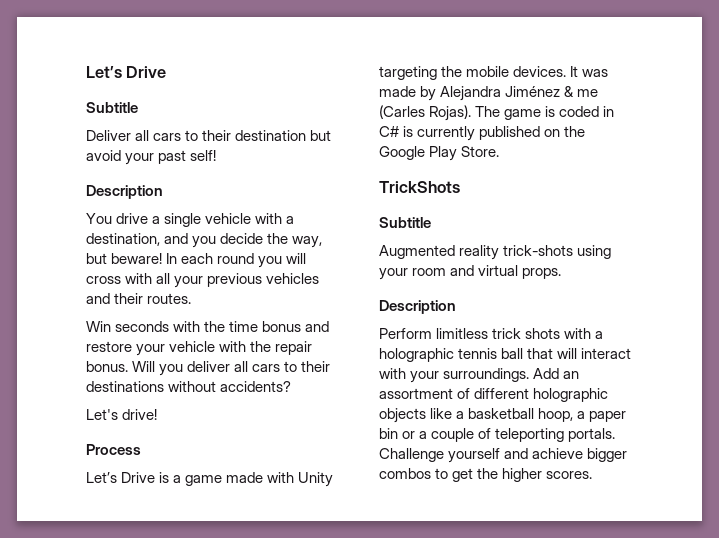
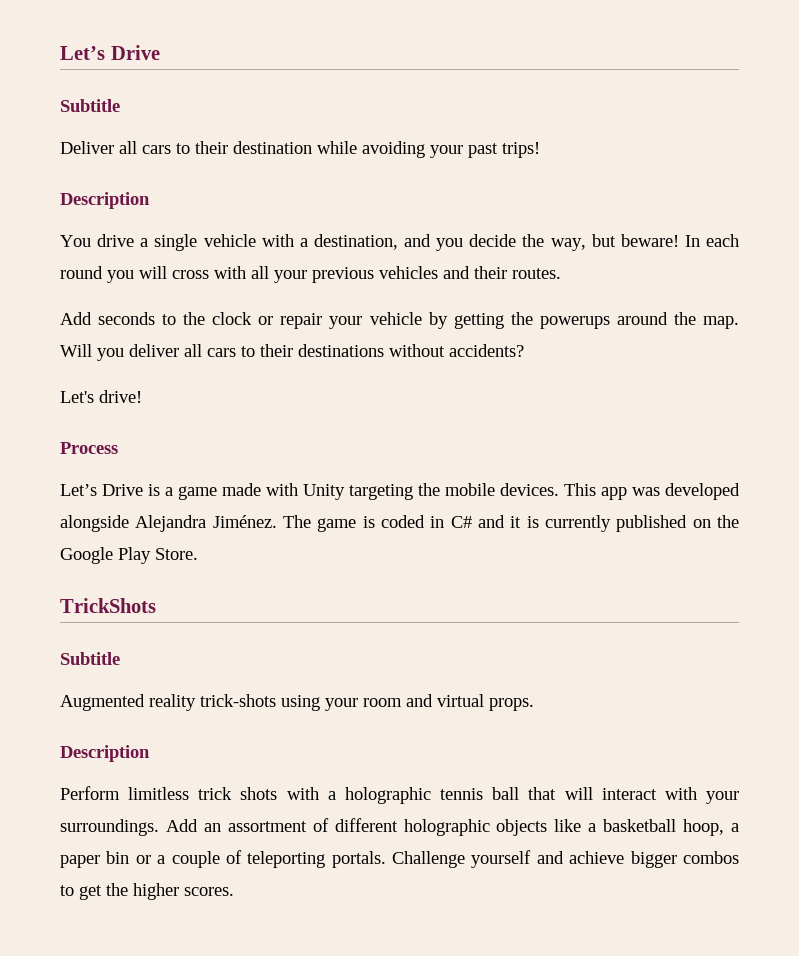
[310,130,332,141] [86,150,121,161] but avoid -> [317,141,425,158] while avoiding
[190,150,217,161] self! -> [502,142,540,158] trips!
[86,321,330,332] [86,341,313,356] [86,361,128,372] Win seconds with the time bonus and restore your vehicle with the repair bonus. -> [60,312,740,329] Add seconds to the clock or repair your vehicle by getting the powerups around the map.
[570,66,609,77] [379,86,599,101] [379,105,472,121] It was made by Alejandra Jiménez & me (Carles Rojas). -> [564,483,740,500] [60,515,277,532] This app was developed alongside Alejandra Jiménez.
(399, 131) none -> [477,515,522,528] and it

